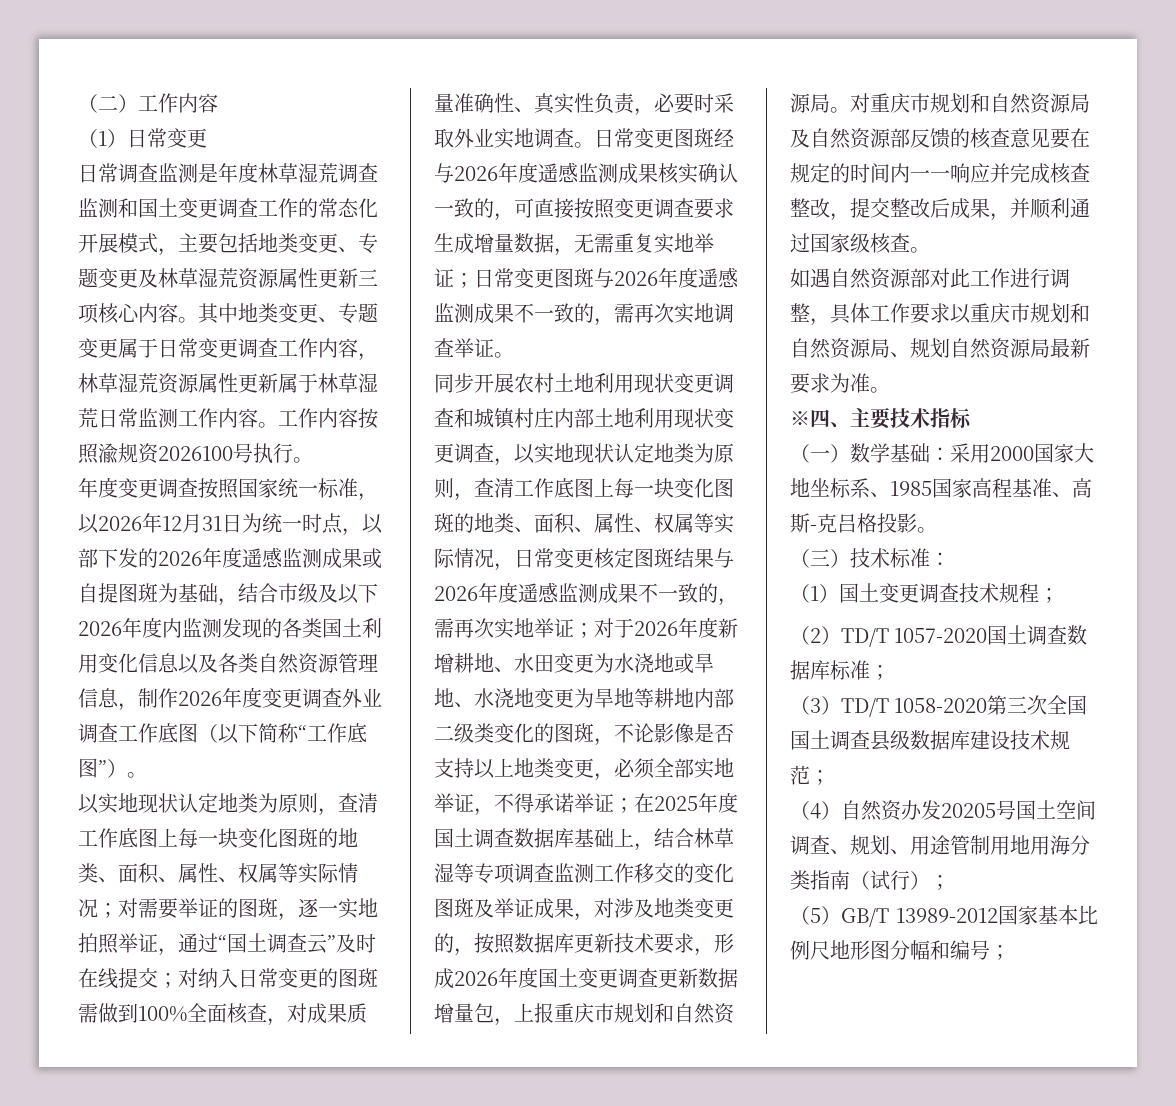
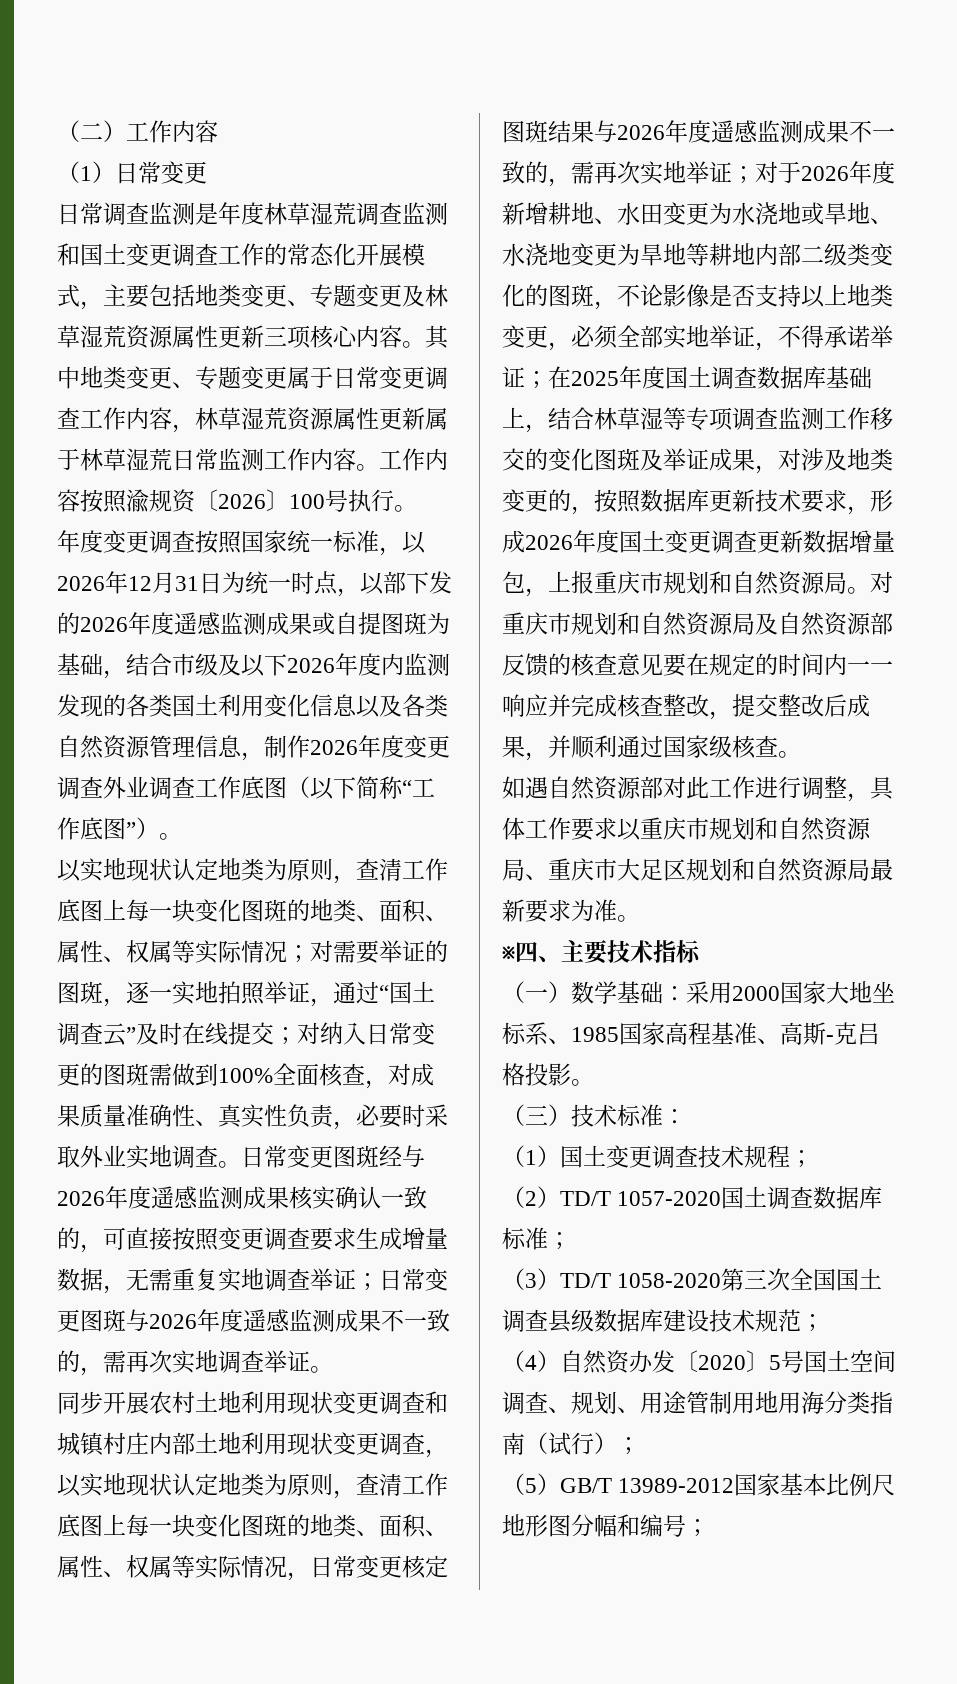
[158,446,233,461] 2026100 -> [195,489,325,511] 〔2026〕100
(694, 242) none -> [264,1268,310,1291] 调查
[910,338,950,358] 规划 -> [548,858,755,881] 重庆市大足区规划和
[941,803,996,818] 20205 -> [675,1350,781,1372] 〔2020〕5

